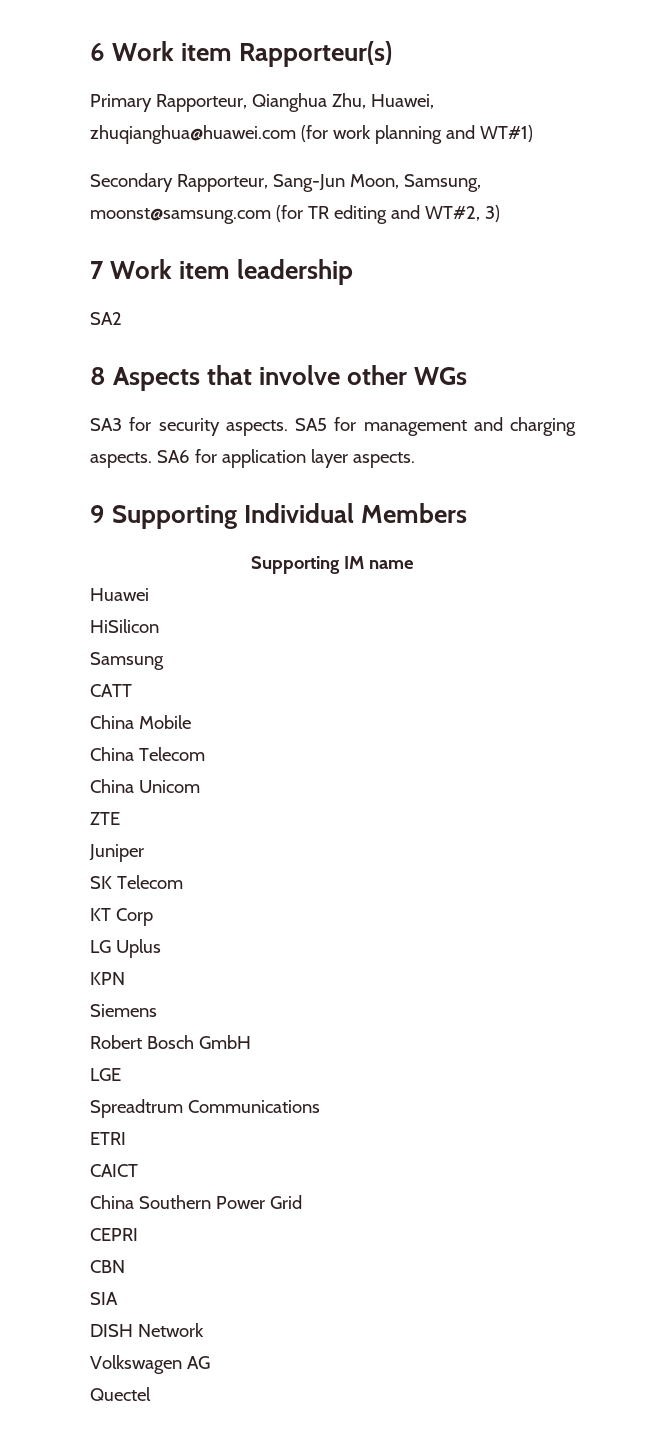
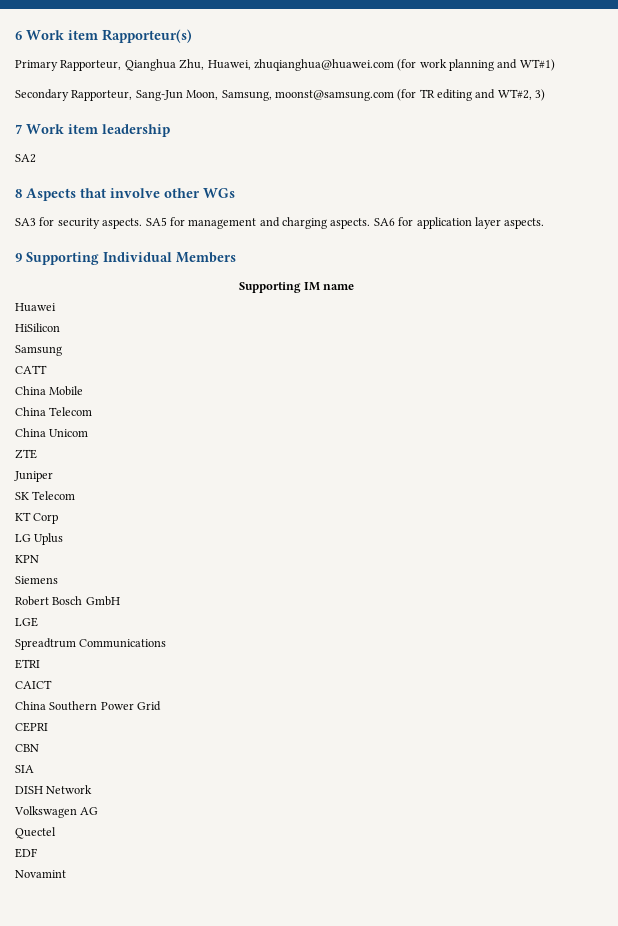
(151, 1394) none -> [15,848,37,858] [15,870,66,878] // EDF // Novamint

